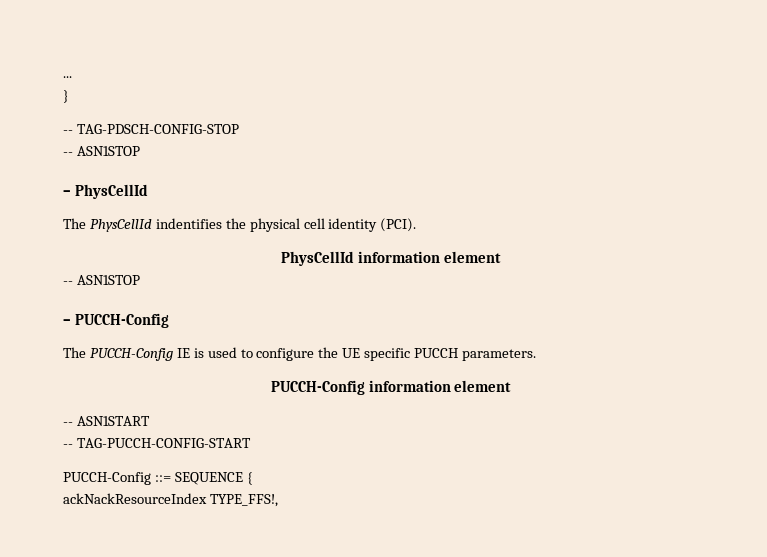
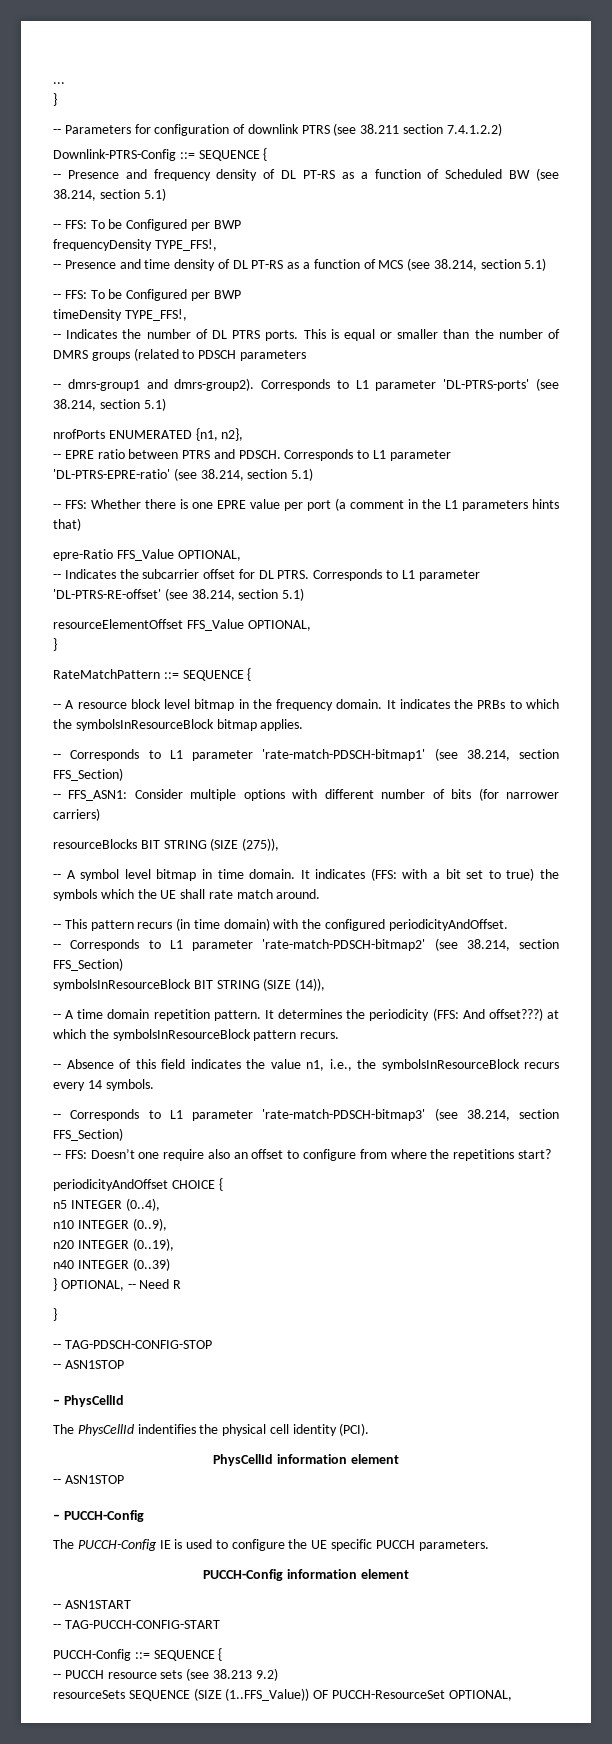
(69, 96) none -> [53,123,502,136] [53,148,268,161] [53,168,559,181] [53,188,166,201] [53,219,241,231] [53,239,217,251] [53,258,547,271] [53,289,241,301] [53,309,187,321] [53,329,560,341] [53,348,306,361] [53,378,559,391] [53,398,166,411] [53,428,244,441] [53,449,451,461] [53,468,314,481] [53,498,559,511] [53,518,81,531] [53,549,241,561] [53,569,480,581] [53,588,305,601] [53,619,311,631] [53,638,57,651] [53,668,252,681] [53,699,559,711] [53,719,304,731] [53,748,559,761] [53,768,123,781] [53,788,559,801] [53,808,100,821] [53,838,280,851] [53,868,559,881] [53,889,321,901] [53,918,508,931] [53,938,559,951] [53,958,123,971] [53,978,326,991] [53,1008,559,1021] [53,1029,340,1041] [53,1059,559,1071] [53,1079,154,1091] [53,1108,559,1121] [53,1128,123,1141] [53,1149,551,1161] [53,1178,223,1191] [53,1198,160,1211] [53,1218,167,1231] [53,1238,174,1251] [53,1258,170,1271] [53,1278,182,1291] [53,1308,57,1321] // -- Parameters for configuration of downlink PTRS (see 38.211 section 7.4.1.2.2) // Downlink-PTRS-Config ::= SEQUENCE { // -- Presence and frequency density of DL PT-RS as a function of Scheduled BW (see 38.214, section 5.1) // -- FFS: To be Configured per BWP // frequencyDensity TYPE_FFS!, // -- Presence and time density of DL PT-RS as a function of MCS (see 38.214, section 5.1) // -- FFS: To be Configured per BWP // timeDensity TYPE_FFS!, // -- Indicates the number of DL PTRS ports. This is equal or smaller than the number of DMRS groups (related to PDSCH parameters // -- dmrs-group1 and dmrs-group2). Corresponds to L1 parameter 'DL-PTRS-ports' (see 38.214, section 5.1) // nrofPorts ENUMERATED {n1, n2}, // -- EPRE ratio between PTRS and PDSCH. Corresponds to L1 parameter 'DL-PTRS-EPRE-ratio' (see 38.214, section 5.1) // -- FFS: Whether there is one EPRE value per port (a comment in the L1 parameters hints that) // epre-Ratio FFS_Value OPTIONAL, // -- Indicates the subcarrier offset for DL PTRS. Corresponds to L1 parameter 'DL-PTRS-RE-offset' (see 38.214, section 5.1) // resourceElementOffset FFS_Value OPTIONAL, // } // RateMatchPattern ::= SEQUENCE { // -- A resource block level bitmap in the frequency domain. It indicates the PRBs to which the symbolsInResourceBlock bitmap applies. // -- Corresponds to L1 parameter 'rate-match-PDSCH-bitmap1' (see 38.214, section FFS_Section) // -- FFS_ASN1: Consider multiple options with different number of bits (for narrower carriers) // resourceBlocks BIT STRING (SIZE (275)), // -- A symbol level bitmap in time domain. It indicates (FFS: with a bit set to true) the symbols which the UE shall rate match around. // -- This pattern recurs (in time domain) with the configured periodicityAndOffset. // -- Corresponds to L1 parameter 'rate-match-PDSCH-bitmap2' (see 38.214, section FFS_Section) // symbolsInResourceBlock BIT STRING (SIZE (14)), // -- A time domain repetition pattern. It determines the periodicity (FFS: And offset???) at which the symbolsInResourceBlock pattern recurs. // -- Absence of this field indicates the value n1, i.e., the symbolsInResourceBlock recurs every 14 symbols. // -- Corresponds to L1 parameter 'rate-match-PDSCH-bitmap3' (see 38.214, section FFS_Section) // -- FFS: Doesn’t one require also an offset to configure from where the repetitions start? // periodicityAndOffset CHOICE { // n5 INTEGER (0..4), // n10 INTEGER (0..9), // n20 INTEGER (0..19), // n40 INTEGER (0..39) // } OPTIONAL, -- Need R // }
[63,493,278,507] ackNackResourceIndex TYPE_FFS!, -> [53,1668,278,1681] [53,1688,512,1701] -- PUCCH resource sets (see 38.213 9.2) // resourceSets SEQUENCE (SIZE (1..FFS_Value)) OF PUCCH-ResourceSet OPTIONAL,

